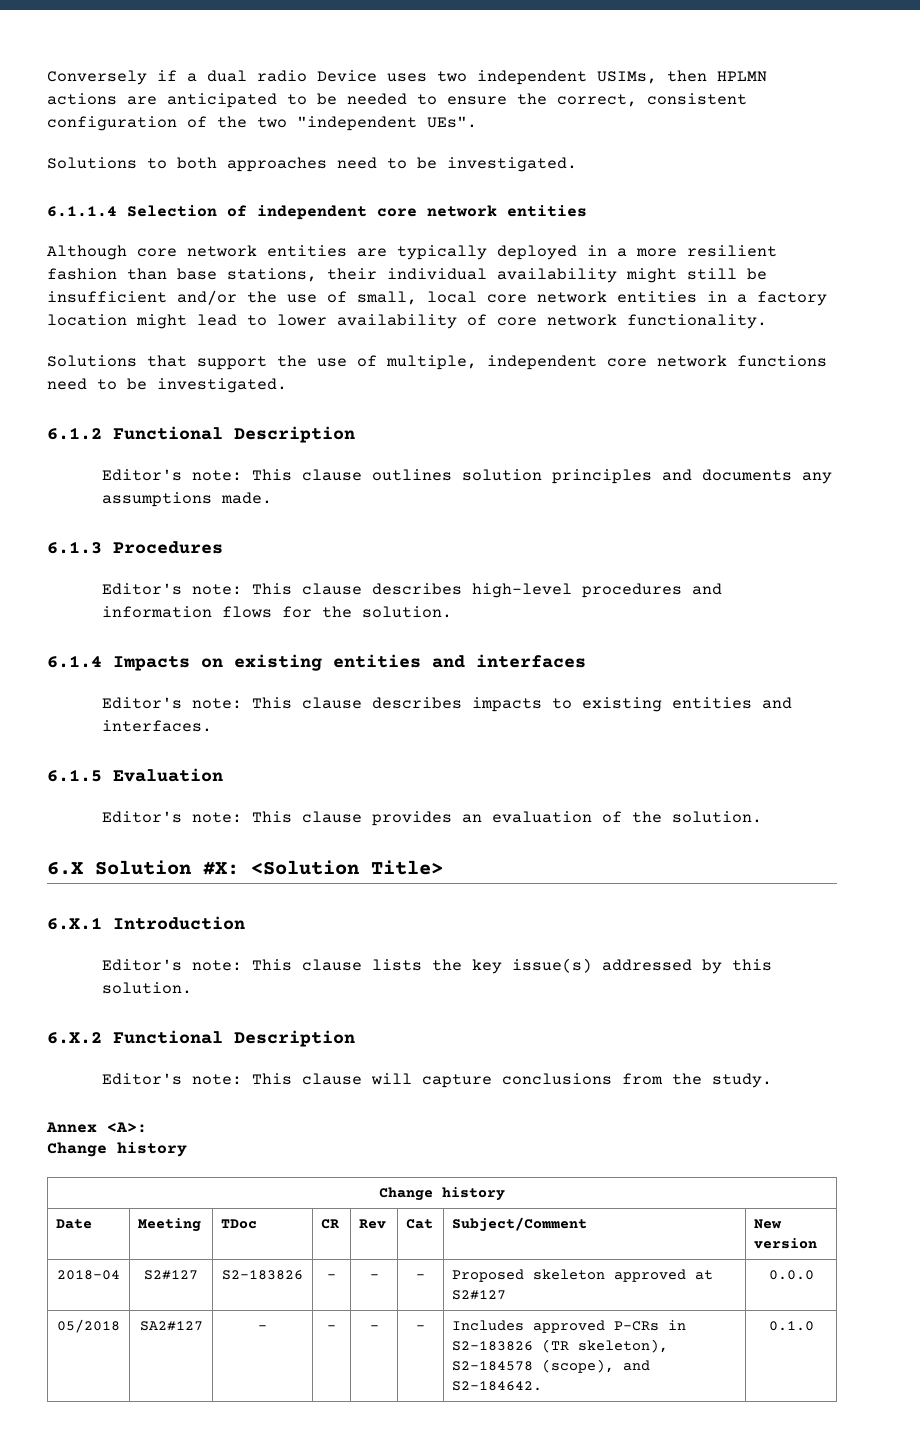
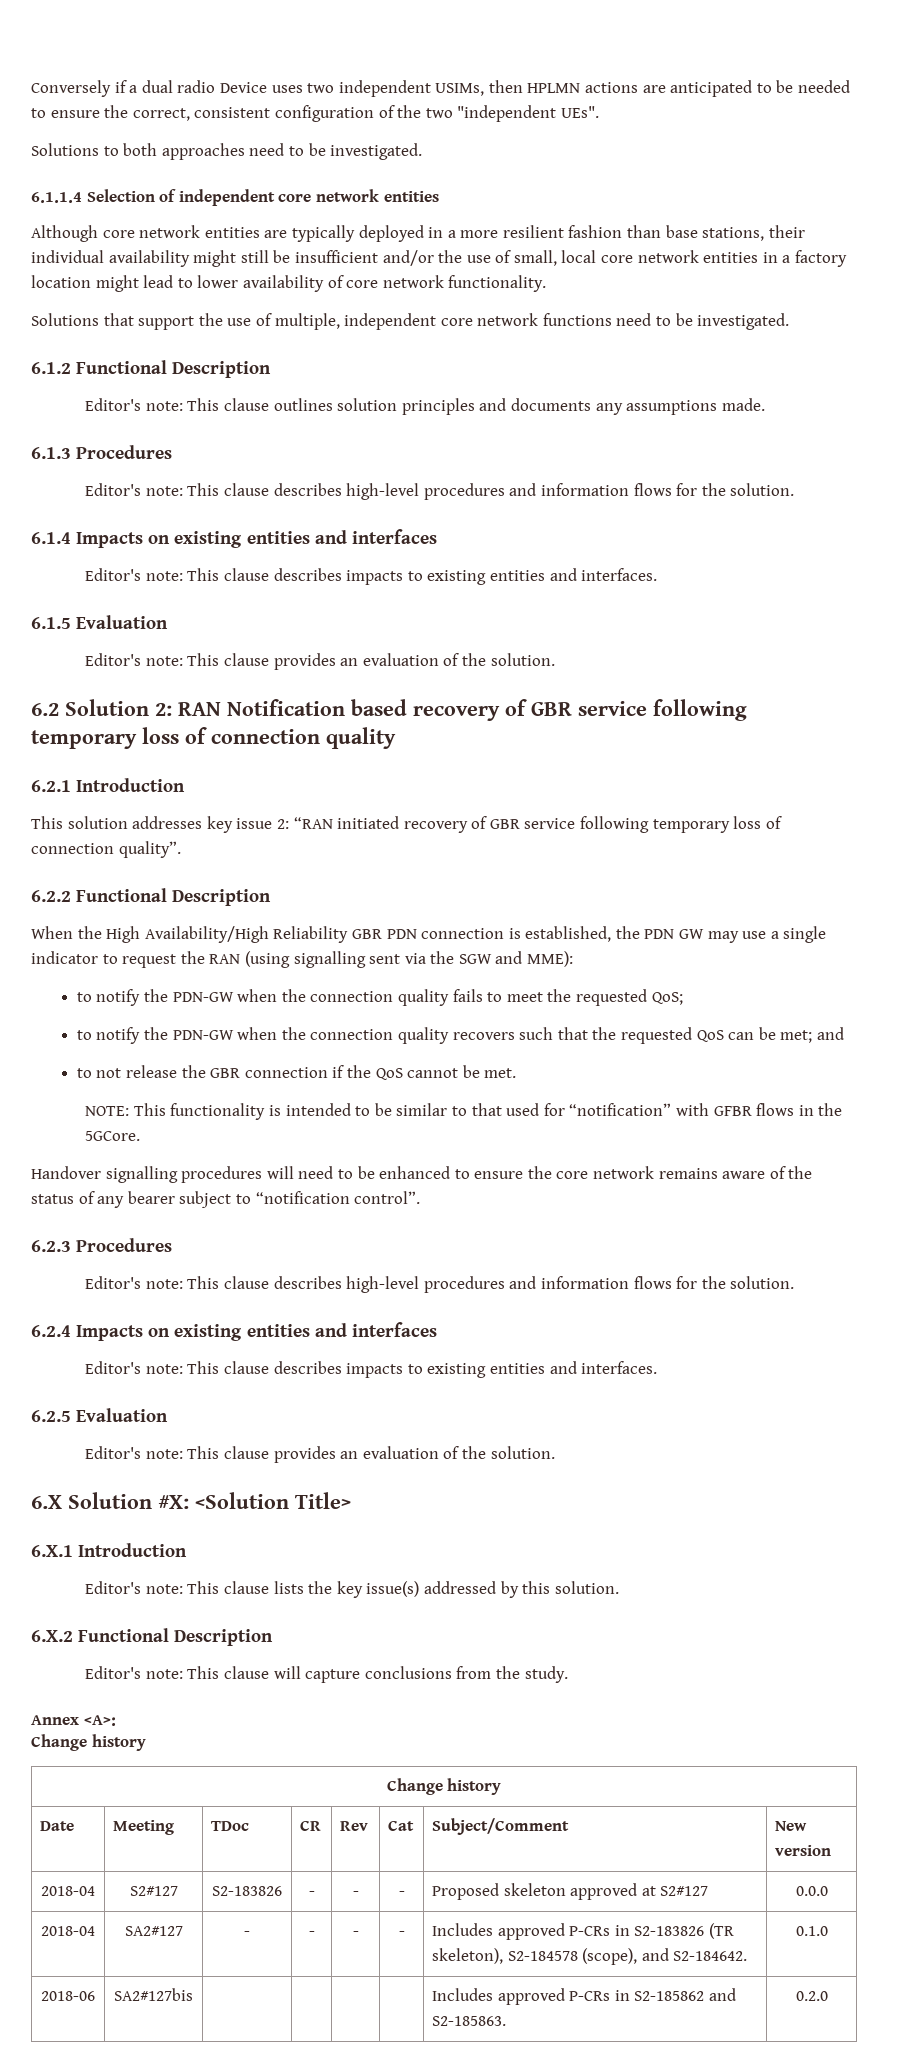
(762, 817) none -> [31,699,747,721] [31,727,396,749] [31,778,186,792] [31,816,782,833] [31,841,181,858] [31,888,272,906] [31,926,827,943] [31,951,574,968] [76,989,683,1006] [76,1027,844,1044] [76,1065,517,1080] [85,1103,843,1120] [85,1131,141,1141] [31,1166,813,1183] [31,1191,421,1208] [31,1238,173,1252] [85,1276,795,1293] [31,1322,437,1341] [85,1361,658,1378] [31,1408,169,1422] [85,1446,555,1463] // 6.2 Solution 2: RAN Notification based recovery of GBR service following temporary loss of connection quality // 6.2.1 Introduction // This solution addresses key issue 2: “RAN initiated recovery of GBR service following temporary loss of connection quality”. // 6.2.2 Functional Description // When the High Availability/High Reliability GBR PDN connection is established, the PDN GW may use a single indicator to request the RAN (using signalling sent via the SGW and MME): // to notify the PDN-GW when the connection quality fails to meet the requested QoS; // to notify the PDN-GW when the connection quality recovers such that the requested QoS can be met; and // to not release the GBR connection if the QoS cannot be met. // NOTE: This functionality is intended to be similar to that used for “notification” with GFBR flows in the 5GCore. // Handover signalling procedures will need to be enhanced to ensure the core network remains aware of the status of any bearer subject to “notification control”. // 6.2.3 Procedures // Editor's note: This clause describes high-level procedures and information flows for the solution. // 6.2.4 Impacts on existing entities and interfaces // Editor's note: This clause describes impacts to existing entities and interfaces. // 6.2.5 Evaluation // Editor's note: This clause provides an evaluation of the solution.
[57,1319,120,1333] 05/2018 -> [41,1926,95,1936] 2018-04
(814, 1326) none -> [41,1991,95,2001] [114,1988,193,2001] [432,1988,737,2005] [432,2016,507,2026] [795,1991,828,2001] // 2018-06 | SA2#127bis | | | | | Includes approved P-CRs in S2-185862 and S2-185863. | 0.2.0

